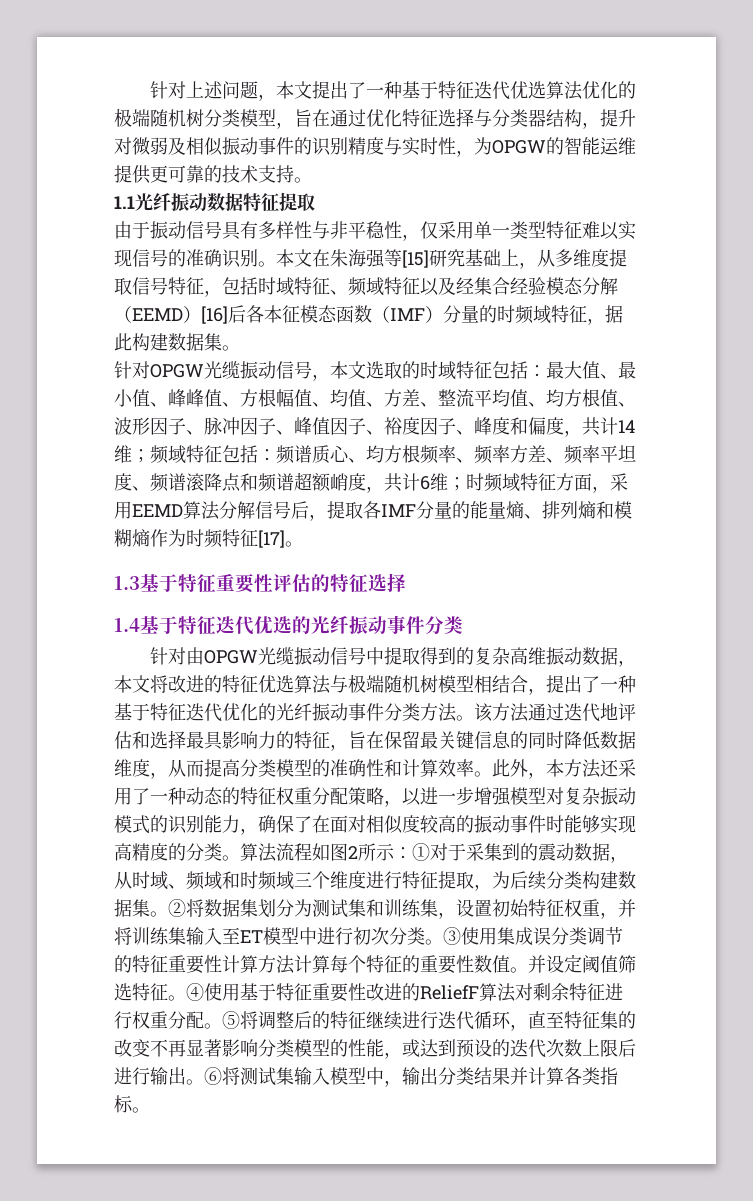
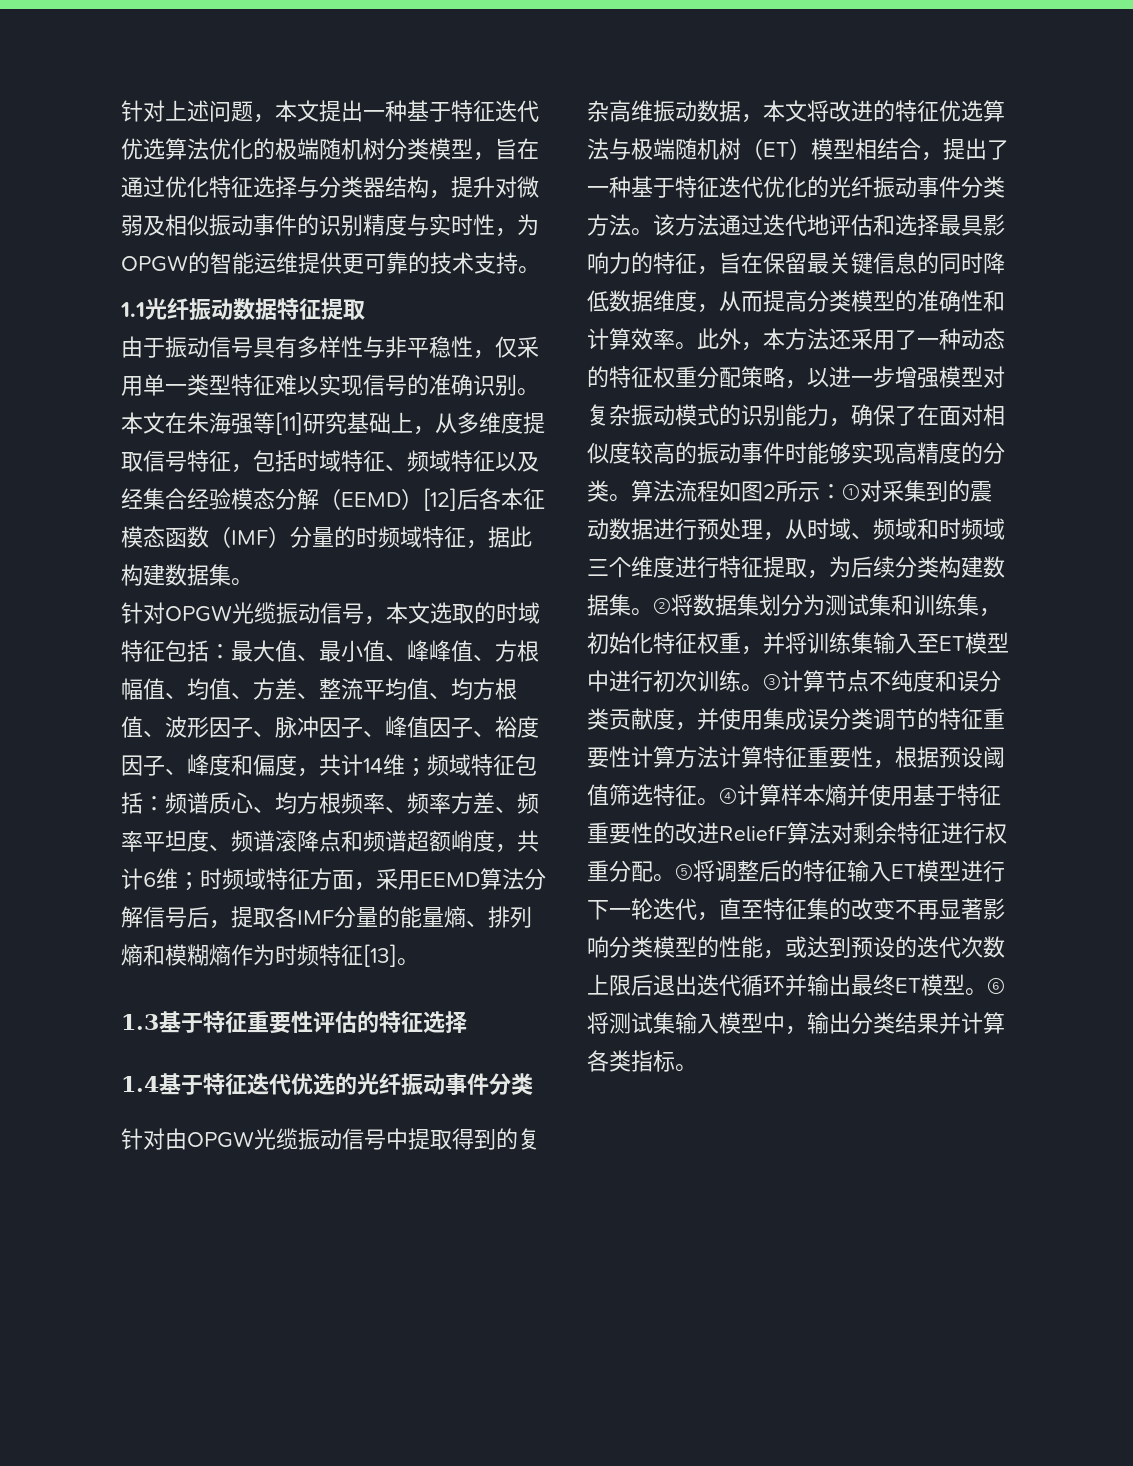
[348,82,367,99] 了 -> (363, 111) none
[402,250,429,268] [15] -> [275,412,303,435] [11]
[201,306,228,324] [16] -> [423,488,457,511] [12]
[258,530,285,548] [17] -> [363,944,397,967] [13]
(438, 684) none -> [741,139,811,160] （ET）
[448,843,466,861] 于 -> (882, 491) none
(610, 852) none -> [653,518,763,540] 进行预处理
[456,899,529,917] 设置初始 -> [587,632,653,654] 初始化
[389,927,461,945] 分类。③ -> [697,670,1001,692] [587,708,719,731] 训练。③计算节点不纯度和误分类贡献度，并
[330,954,582,974] 每个特征的重要性数值。并设定 -> [763,746,983,769] 特征重要性，根据预设
(204, 992) none -> [737,784,869,806] 计算样本熵并
[366,983,420,1001] 改进的 -> [653,822,719,844] 的改进
[366,1011,511,1030] 继续进行迭代循环 -> [847,860,1005,882] [587,898,697,920] 输入ET模型进行下一轮迭代
[114,1067,186,1085] 进行输出 -> [653,974,965,996] 退出迭代循环并输出最终ET模型

